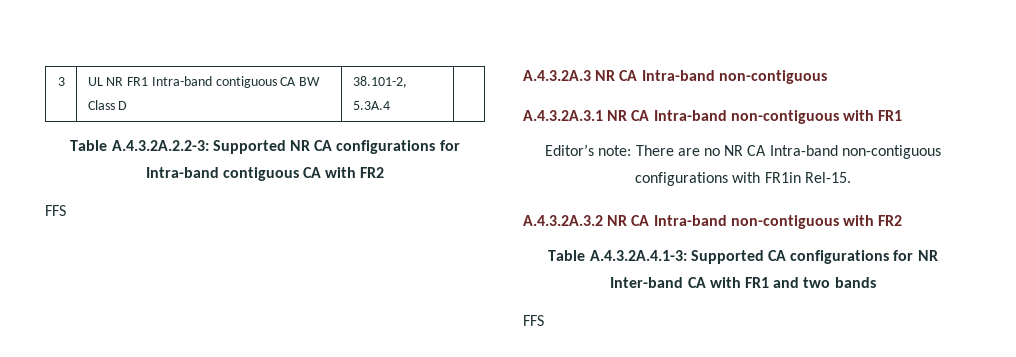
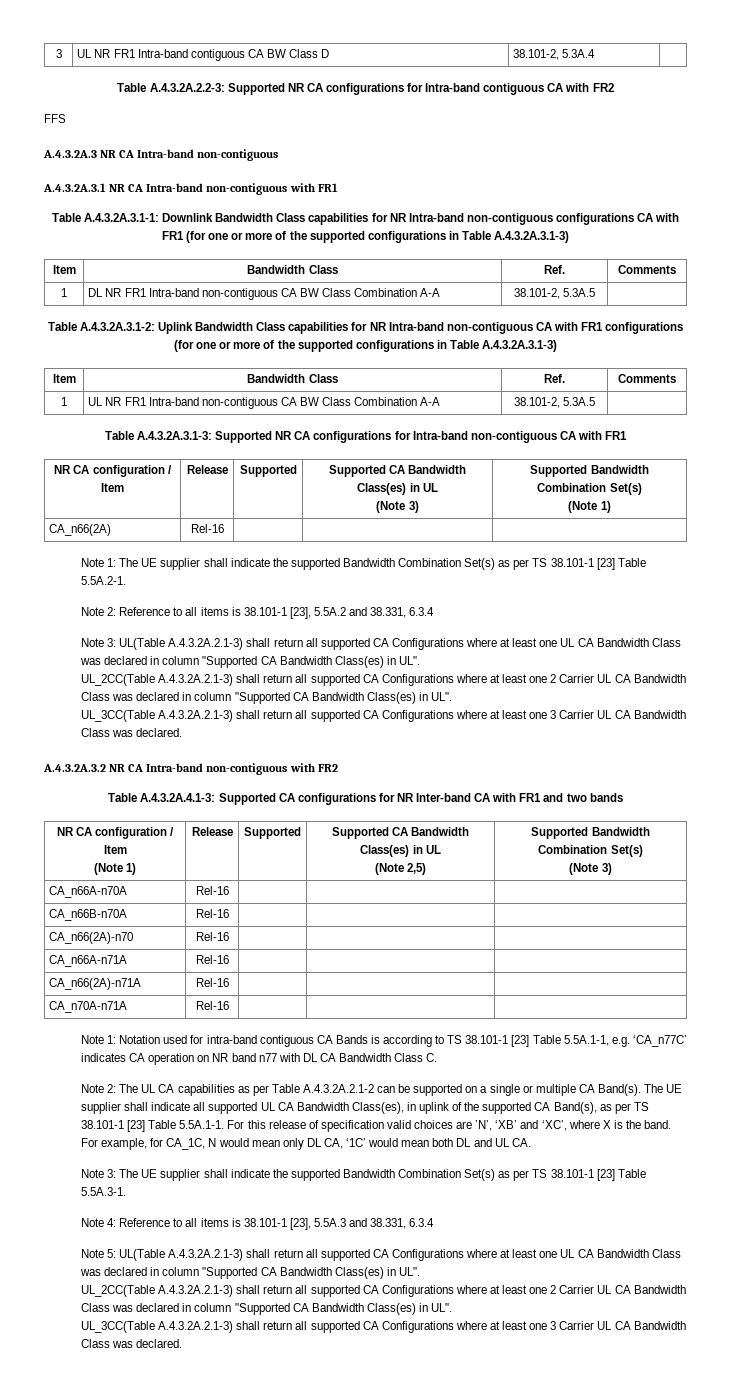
[545,144,941,159] [635,172,851,186] Editor’s note: There are no NR CA Intra-band non-contiguous configurations with FR1in Rel-15. -> [51,213,680,225] [161,231,570,243] [52,265,76,274] [247,265,338,274] [544,265,565,274] [618,265,676,274] [61,288,67,297] [88,288,441,300] [513,288,596,299] [47,322,684,334] [173,340,558,352] [52,374,76,383] [247,374,338,383] [544,374,565,383] [618,374,676,383] [61,397,67,406] [88,397,441,409] [513,397,596,408] [104,431,628,443] [54,465,172,477] [101,483,124,492] [186,465,228,474] [239,465,297,477] [328,465,467,477] [357,483,438,495] [376,501,419,513] [530,465,649,477] [537,483,642,495] [568,501,611,513] [49,524,112,536] [190,524,224,533] [80,558,646,570] [80,576,126,585] [80,607,435,619] [80,638,681,650] [79,656,420,668] [80,674,686,686] [80,692,453,704] [80,710,686,722] [80,728,183,737] Table A.4.3.2A.3.1-1: Downlink Bandwidth Class capabilities for NR Intra-band non-contiguous configurations CA with FR1 (for one or more of the supported configurations in Table A.4.3.2A.3.1-3) // Item | Bandwidth Class | Ref. | Comments // 1 | DL NR FR1 Intra-band non-contiguous CA BW Class Combination A-A | 38.101-2, 5.3A.5 | // Table A.4.3.2A.3.1-2: Uplink Bandwidth Class capabilities for NR Intra-band non-contiguous CA with FR1 configurations (for one or more of the supported configurations in Table A.4.3.2A.3.1-3) // Item | Bandwidth Class | Ref. | Comments // 1 | UL NR FR1 Intra-band non-contiguous CA BW Class Combination A-A | 38.101-2, 5.3A.5 | // Table A.4.3.2A.3.1-3: Supported NR CA configurations for Intra-band non-contiguous CA with FR1 // NR CA configuration / Item | Release | Supported | Supported CA Bandwidth Class(es) in UL // (Note 3) | Supported Bandwidth Combination Set(s) // (Note 1) // CA_n66(2A) | Rel-16 | | | // Note 1: The UE supplier shall indicate the supported Bandwidth Combination Set(s) as per TS 38.101-1 [23] Table 5.5A.2-1. // Note 2: Reference to all items is 38.101-1 [23], 5.5A.2 and 38.331, 6.3.4 // Note 3: UL(Table A.4.3.2A.2.1-3) shall return all supported CA Configurations where at least one UL CA Bandwidth Class was declared in column "Supported CA Bandwidth Class(es) in UL". // UL_2CC(Table A.4.3.2A.2.1-3) shall return all supported CA Configurations where at least one 2 Carrier UL CA Bandwidth Class was declared in column "Supported CA Bandwidth Class(es) in UL". // UL_3CC(Table A.4.3.2A.2.1-3) shall return all supported CA Configurations where at least one 3 Carrier UL CA Bandwidth Class was declared.
[523,315,544,326] // FFS -> [56,827,175,839] [103,845,127,854] [93,863,137,875] [191,827,233,836] [244,827,301,839] [331,827,470,839] [360,845,441,857] [374,863,427,875] [531,827,650,839] [538,845,643,857] [569,863,612,875] [49,886,128,898] [195,886,229,895] [49,909,128,921] [195,909,229,918] [49,932,134,944] [195,932,229,941] [49,955,128,967] [195,955,229,964] [49,978,142,990] [195,978,229,987] [49,1001,128,1013] [195,1001,229,1010] [80,1035,687,1047] [80,1053,438,1065] [80,1084,683,1096] [80,1102,649,1114] [80,1120,672,1132] [80,1138,531,1150] [80,1169,646,1181] [80,1187,126,1196] [80,1218,435,1230] [80,1249,681,1261] [79,1267,420,1279] [80,1285,686,1297] [80,1303,453,1315] [80,1321,686,1333] [80,1339,183,1348] // NR CA configuration / Item // (Note 1) | Release | Supported | Supported CA Bandwidth Class(es) in UL // (Note 2,5) | Supported Bandwidth Combination Set(s) // (Note 3) // CA_n66A-n70A | Rel-16 | | | // CA_n66B-n70A | Rel-16 | | | // CA_n66(2A)-n70 | Rel-16 | | | // CA_n66A-n71A | Rel-16 | | | // CA_n66(2A)-n71A | Rel-16 | | | // CA_n70A-n71A | Rel-16 | | | // Note 1: Notation used for intra-band contiguous CA Bands is according to TS 38.101-1 [23] Table 5.5A.1-1, e.g. ‘CA_n77C’ indicates CA operation on NR band n77 with DL CA Bandwidth Class C. // Note 2: The UL CA capabilities as per Table A.4.3.2A.2.1-2 can be supported on a single or multiple CA Band(s). The UE supplier shall indicate all supported UL CA Bandwidth Class(es), in uplink of the supported CA Band(s), as per TS 38.101-1 [23] Table 5.5A.1-1. For this release of specification valid choices are ’N’, ‘XB’ and ‘XC’, where X is the band. For example, for CA_1C, N would mean only DL CA, ‘1C’ would mean both DL and UL CA. // Note 3: The UE supplier shall indicate the supported Bandwidth Combination Set(s) as per TS 38.101-1 [23] Table 5.5A.3-1. // Note 4: Reference to all items is 38.101-1 [23], 5.5A.3 and 38.331, 6.3.4 // Note 5: UL(Table A.4.3.2A.2.1-3) shall return all supported CA Configurations where at least one UL CA Bandwidth Class was declared in column "Supported CA Bandwidth Class(es) in UL". // UL_2CC(Table A.4.3.2A.2.1-3) shall return all supported CA Configurations where at least one 2 Carrier UL CA Bandwidth Class was declared in column "Supported CA Bandwidth Class(es) in UL". // UL_3CC(Table A.4.3.2A.2.1-3) shall return all supported CA Configurations where at least one 3 Carrier UL CA Bandwidth Class was declared.

